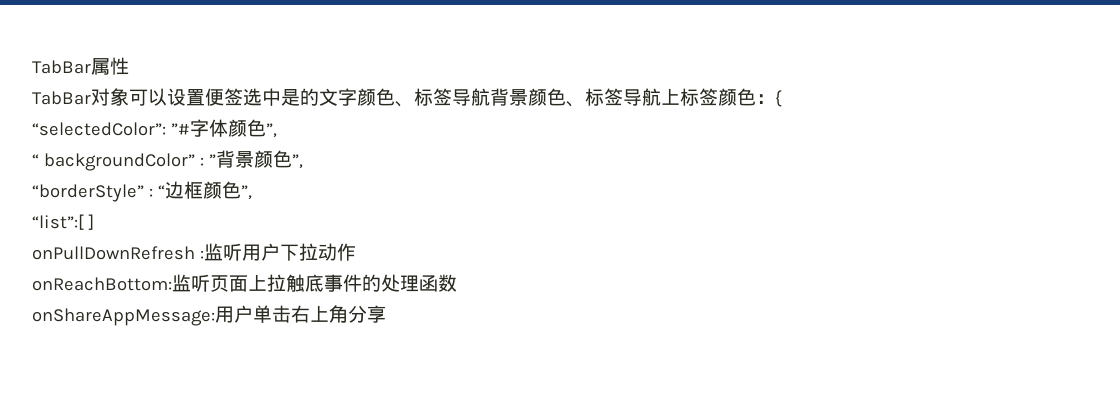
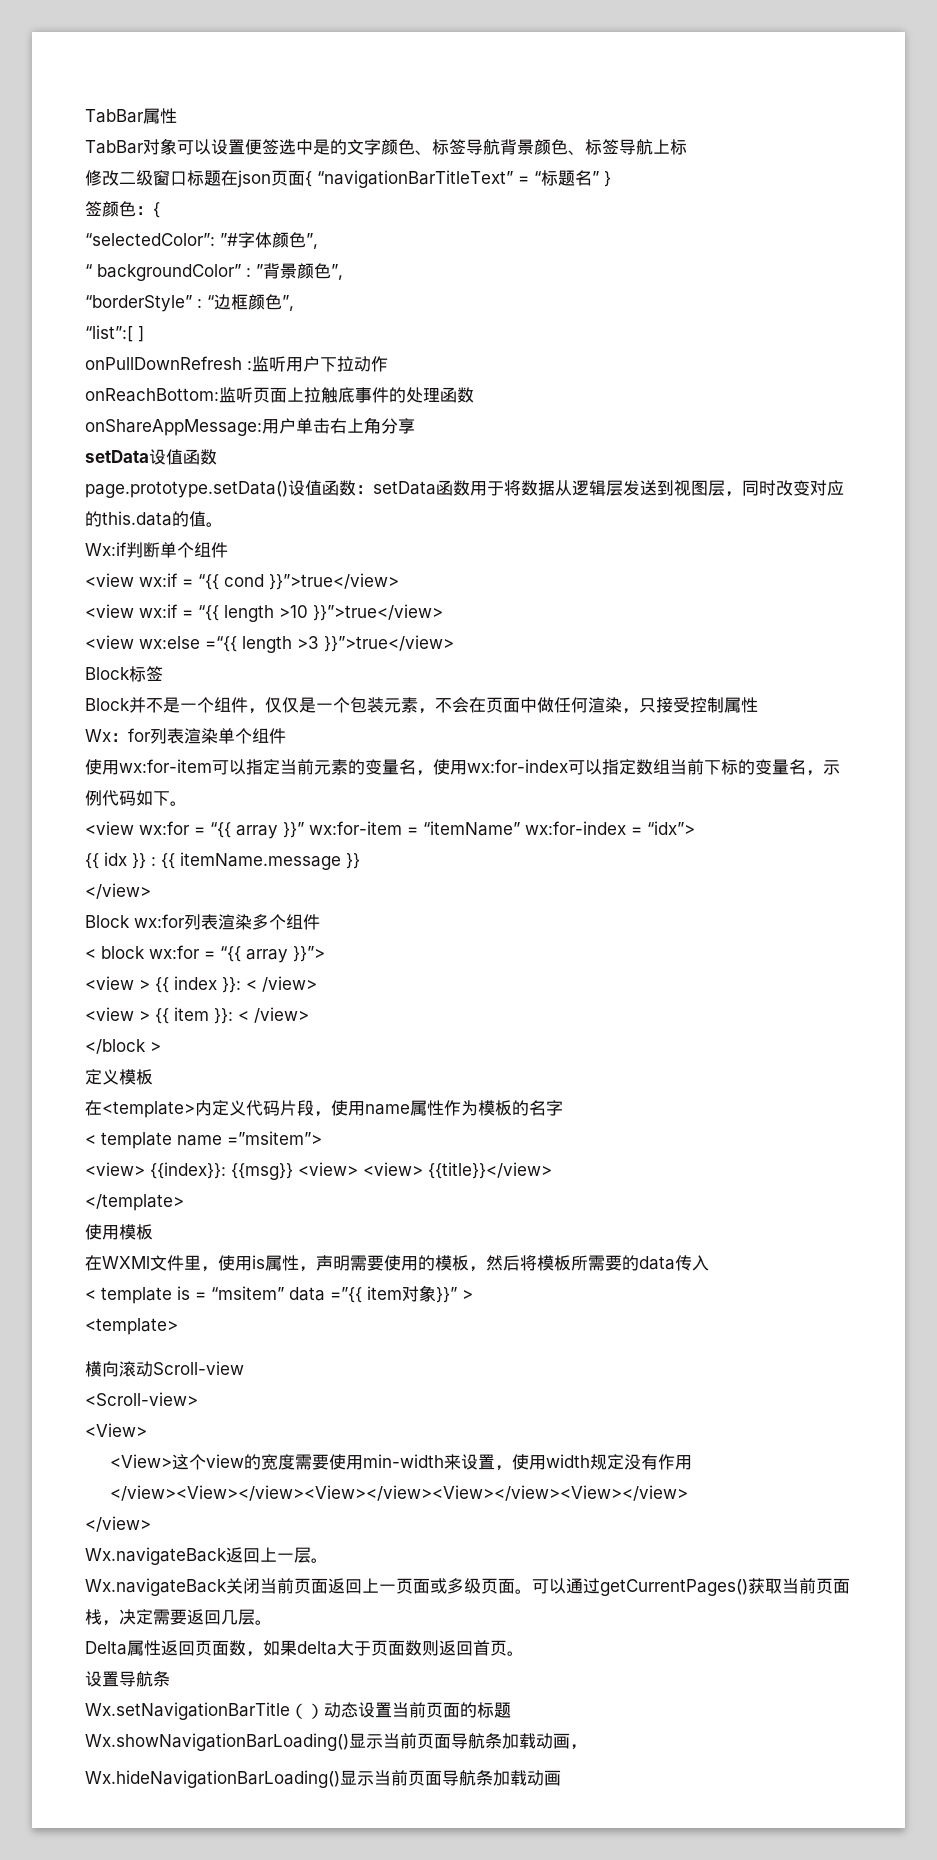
(699, 97) none -> [85,170,611,188] // 修改二级窗口标题在json页面{ “navigationBarTitleText” = “标题名” } //
(386, 314) none -> [85,449,217,465] [85,480,844,498] [85,511,223,527] [85,542,228,558] [85,573,399,590] [85,604,443,622] [85,635,454,653] [85,666,163,682] [85,697,758,714] [85,728,286,744] [85,759,840,776] [85,790,187,806] [85,821,695,839] [85,852,360,870] [85,883,151,899] [85,914,320,930] [85,945,325,963] [85,976,317,993] [85,1007,309,1024] [85,1039,161,1054] [85,1069,153,1085] [85,1100,563,1118] [85,1131,322,1149] [85,1162,552,1180] [85,1194,184,1211] [85,1224,153,1240] [85,1255,709,1272] [85,1285,473,1304] [85,1318,178,1335] [85,1361,244,1377] [85,1392,198,1406] [85,1423,147,1437] [109,1454,692,1471] [109,1485,688,1501] [85,1516,151,1532] [85,1547,328,1565] [85,1578,850,1596] [85,1609,272,1626] [85,1640,524,1657] [85,1671,170,1687] [85,1702,511,1720] [85,1733,587,1751] [85,1770,561,1788] // setData设值函数 // page.prototype.setData()设值函数：setData函数用于将数据从逻辑层发送到视图层，同时改变对应的this.data的值。 // Wx:if判断单个组件 // <view wx:if = “{{ cond }}”>true</view> // <view wx:if = “{{ length >10 }}”>true</view> // <view wx:else =“{{ length >3 }}”>true</view> // Block标签 // Block并不是一个组件，仅仅是一个包装元素，不会在页面中做任何渲染，只接受控制属性 // Wx：for列表渲染单个组件 // 使用wx:for-item可以指定当前元素的变量名，使用wx:for-index可以指定数组当前下标的变量名，示例代码如下。 // <view wx:for = “{{ array }}” wx:for-item = “itemName” wx:for-index = “idx”> // {{ idx }} : {{ itemName.message }} // </view> // Block wx:for列表渲染多个组件 // < block wx:for = “{{ array }}”> // <view > {{ index }}: < /view> // <view > {{ item }}: < /view> // </block > // 定义模板 // 在<template>内定义代码片段，使用name属性作为模板的名字 // < template name =”msitem”> // <view> {{index}}: {{msg}} <view> <view> {{title}}</view> // </template> // 使用模板 // 在WXMl文件里，使用is属性，声明需要使用的模板，然后将模板所需要的data传入 // < template is = “msitem” data =”{{ item对象}}” > // <template> // 横向滚动Scroll-view // <Scroll-view> // <View> // <View>这个view的宽度需要使用min-width来设置，使用width规定没有作用</view><View></view><View></view><View></view><View></view> // </view> // Wx.navigateBack返回上一层。 // Wx.navigateBack关闭当前页面返回上一页面或多级页面。可以通过getCurrentPages()获取当前页面栈，决定需要返回几层。 // Delta属性返回页面数，如果delta大于页面数则返回首页。 // 设置导航条 // Wx.setNavigationBarTitle（）动态设置当前页面的标题 // Wx.showNavigationBarLoading()显示当前页面导航条加载动画， // Wx.hideNavigationBarLoading()显示当前页面导航条加载动画

